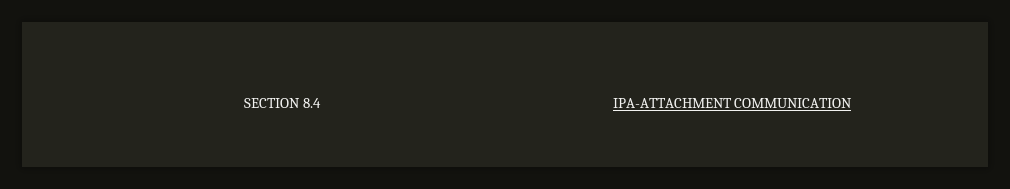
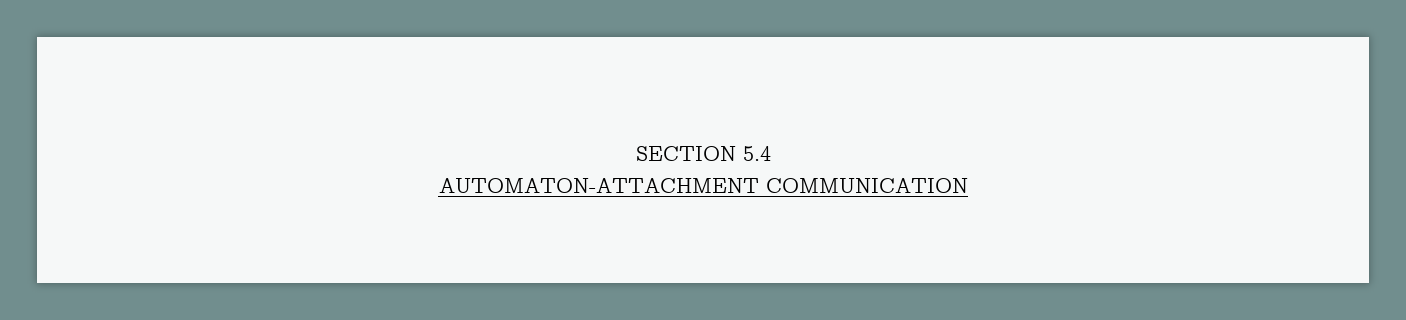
[302,98,321,108] [612,98,732,108] 8.4 // IPA-ATTACHMENT -> [742,146,771,161] [438,178,759,193] 5.4 // AUTOMATON-ATTACHMENT

